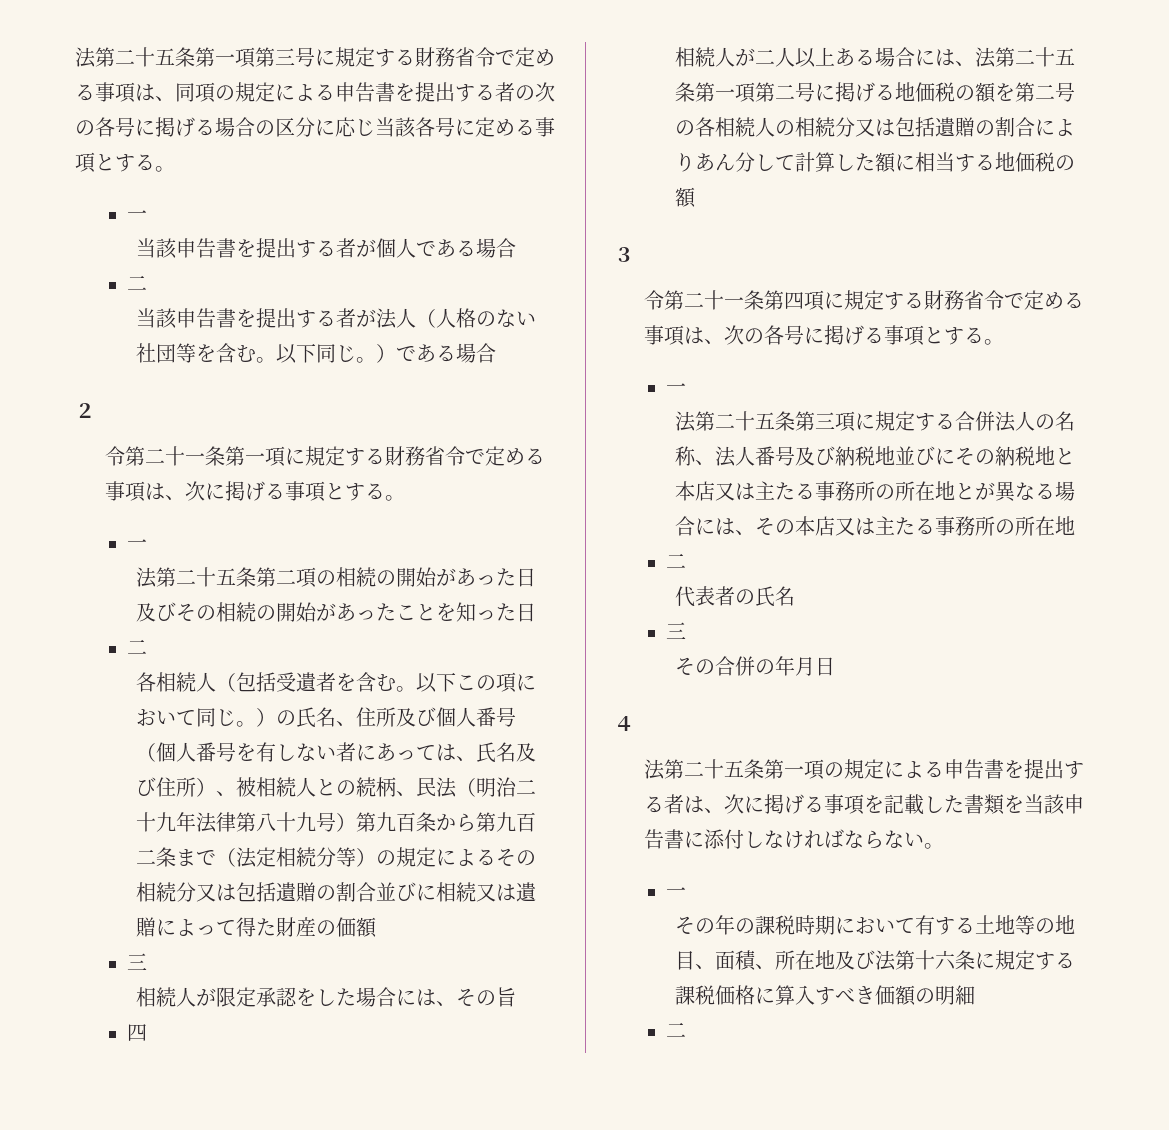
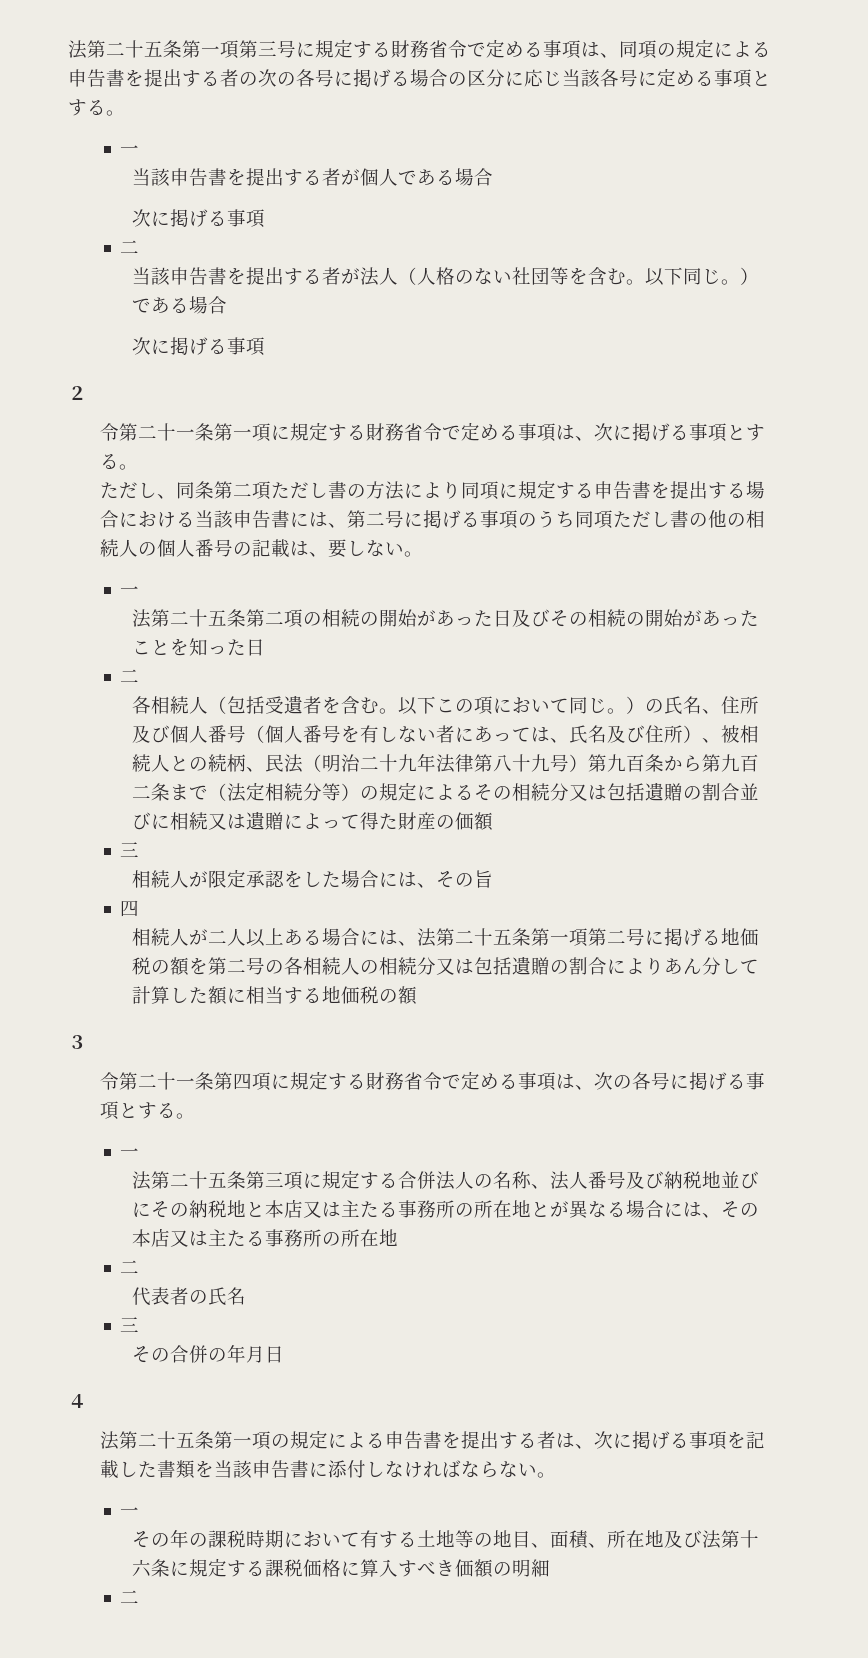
(516, 248) none -> [131,209,265,228] // 次に掲げる事項
(496, 353) none -> [131,337,265,356] // 次に掲げる事項
(406, 498) none -> [99,480,765,500] [99,510,765,529] [99,539,423,558] // ただし、同条第二項ただし書の方法により同項に規定する申告書を提出する場合における当該申告書には、第二号に掲げる事項のうち同項ただし書の他の相続人の個人番号の記載は、要しない。

